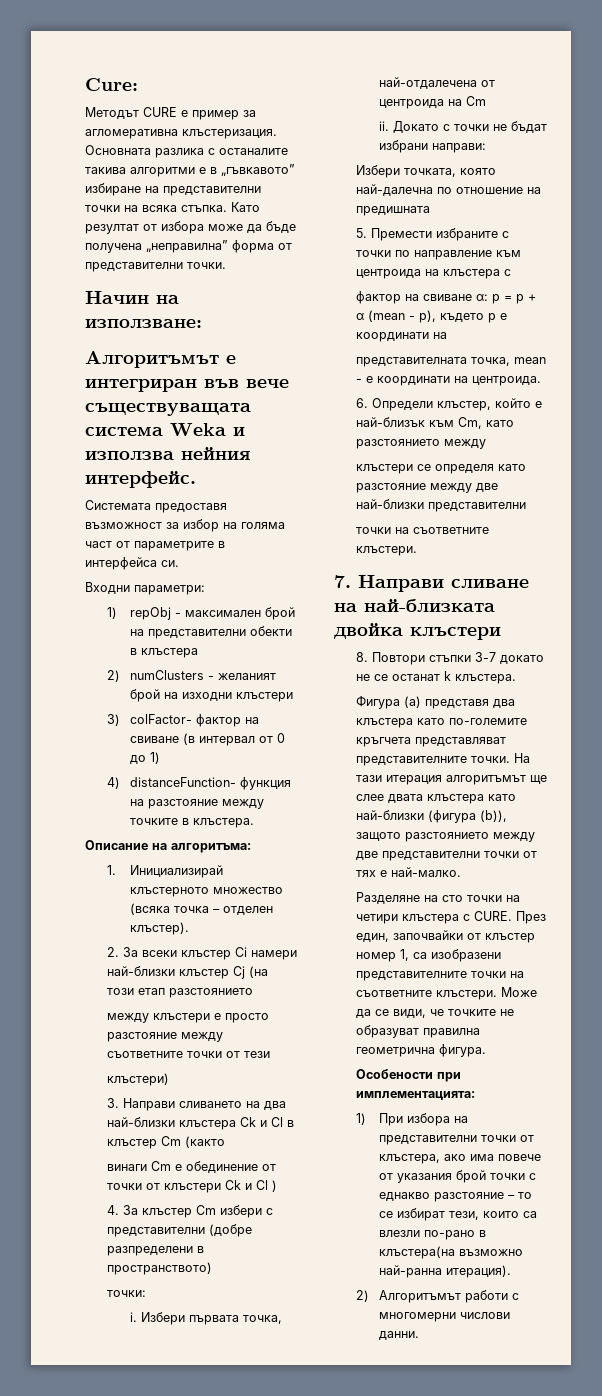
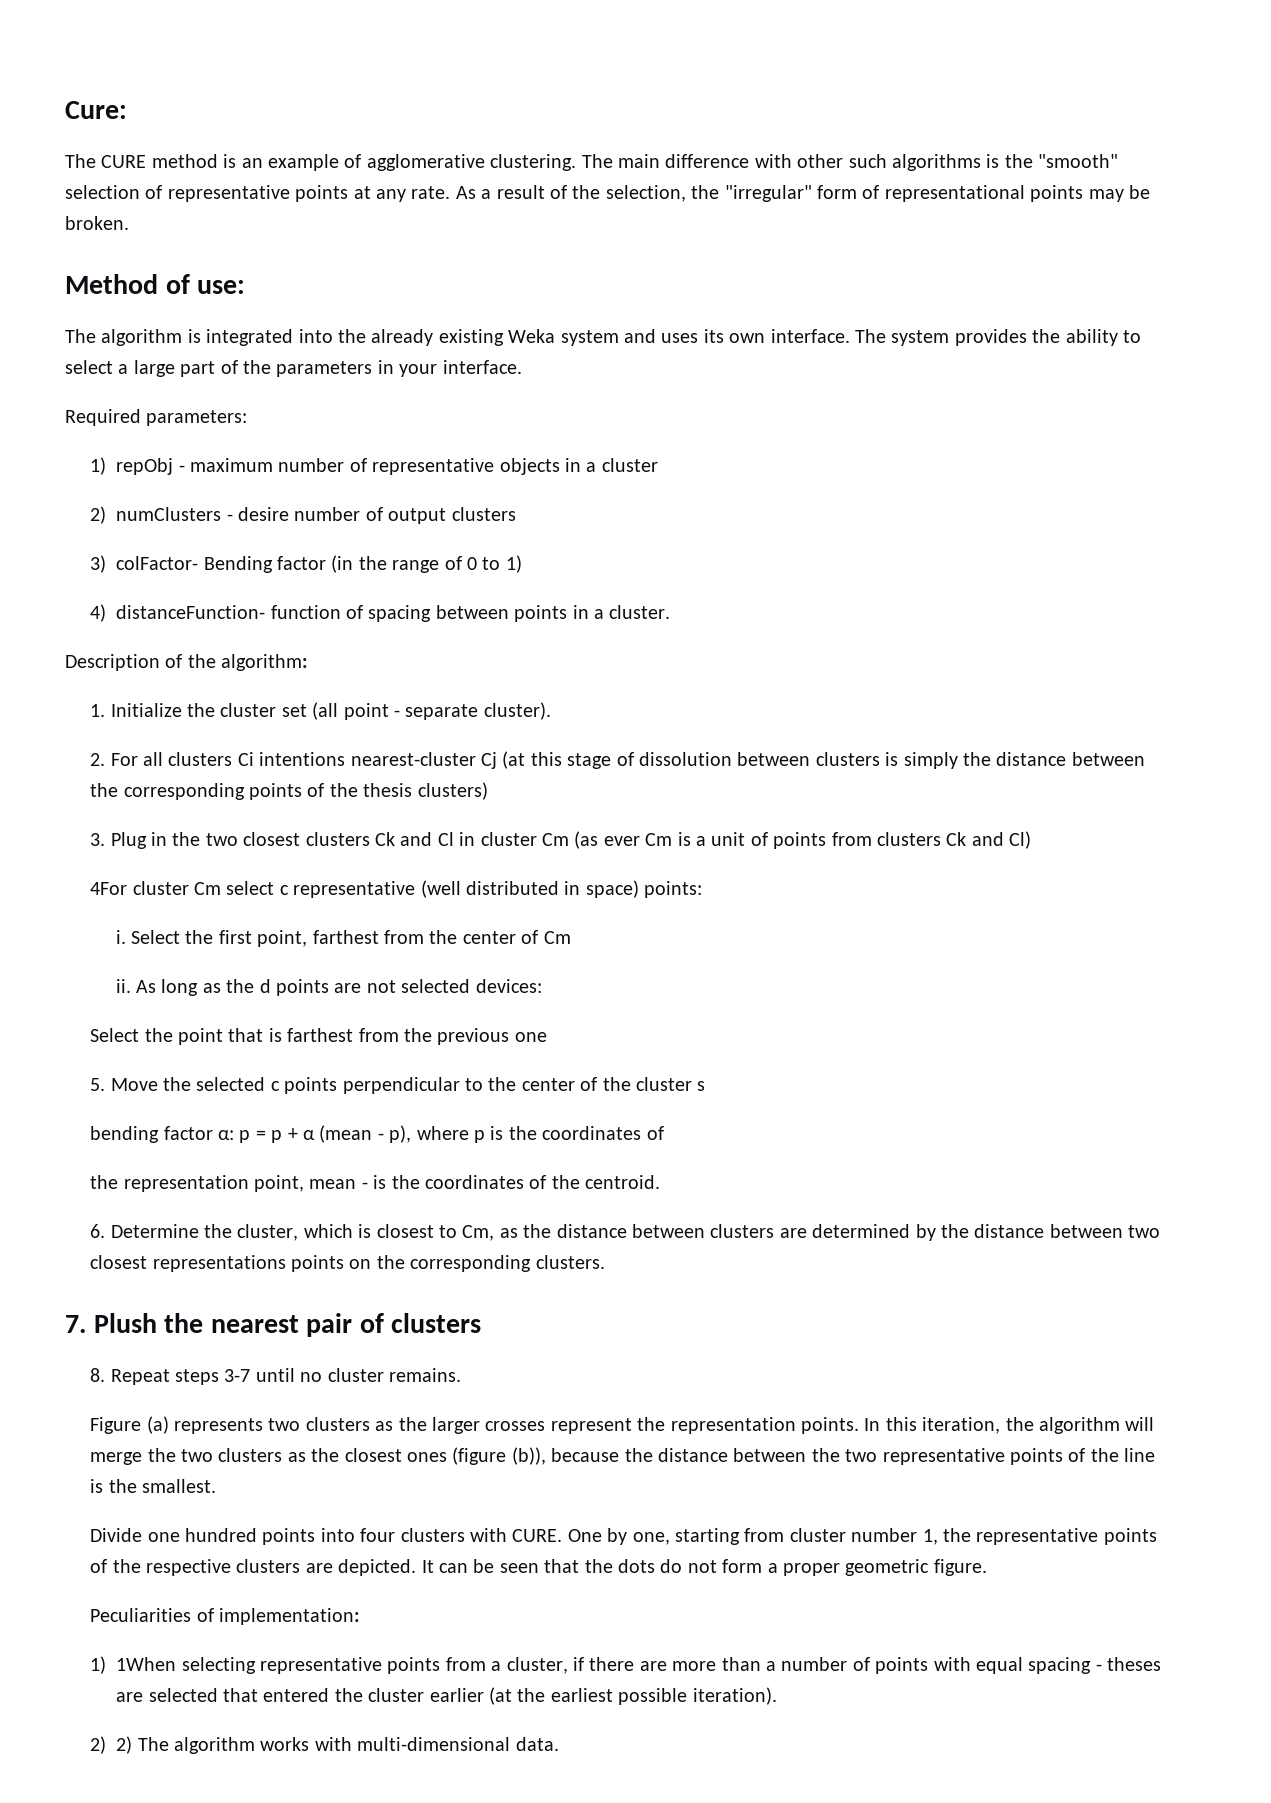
[85,107,256,120] [85,129,277,139] [85,145,288,158] [85,164,295,177] [85,183,261,196] [85,202,260,212] [85,221,296,234] [85,240,292,253] [85,262,226,272] [85,290,179,304] [85,319,202,328] [85,351,236,368] [85,379,289,392] [85,403,251,416] [85,423,245,436] [85,447,251,460] [85,471,196,488] [85,500,227,513] [85,519,285,532] [85,541,225,551] [85,557,179,570] [85,582,205,595] [107,607,295,620] [129,626,292,639] [129,648,198,658] [107,670,276,682] [129,689,293,702] [107,714,259,727] [129,733,285,746] [129,752,160,764] [107,777,291,790] [129,799,264,809] [129,818,254,828] [85,840,251,853] [107,865,223,878] [129,887,283,897] [129,903,273,915] [129,922,189,935] [107,947,298,960] [107,966,269,979] [107,988,254,998] [107,1013,270,1023] [107,1032,224,1042] [107,1051,271,1058] [107,1073,170,1086] [107,1098,287,1111] [107,1117,295,1130] [107,1136,226,1149] [107,1161,277,1173] [107,1180,278,1193] [107,1205,274,1218] [107,1224,253,1237] [107,1246,205,1256] [107,1262,213,1275] [107,1290,147,1297] [129,1312,282,1325] [378,77,495,89] [378,96,486,109] [378,121,547,133] [378,140,486,153] [356,165,497,178] [356,184,542,196] [356,206,431,216] [356,228,510,241] [356,250,522,260] [356,269,512,279] [356,291,473,304] Методът CURE е пример за агломеративна клъстеризация. Основната разлика с останалите такива алгоритми е в „гъвкавото” избиране на представителни точки на всяка стъпка. Като резултат от избора може да бъде получена „неправилна” форма от представителни точки. // Начин на използване: // Алгоритъмът е интегриран във вече съществуващата система Weka и използва нейния интерфейс. // Системата предоставя възможност за избор на голяма част от параметрите в интерфейса си. // Входни параметри: // 1) repObj - максимален брой на представителни обекти в клъстера // 2) numClusters - желаният брой на изходни клъстери // 3) colFactor- фактор на свиване (в интервал от 0 до 1) // 4) distanceFunction- функция на разстояние между точките в клъстера. // Описание на алгоритъма: // 1. Инициализирай клъстерното множество (всяка точка – отделен клъстер). // 2. За всеки клъстер Ci намери най-близки клъстер Cj (на този етап разстоянието // между клъстери е просто разстояние между съответните точки от тези // клъстери) // 3. Направи сливането на два най-близки клъстера Ck и Cl в клъстер Cm (както // винаги Cm е обединение от точки от клъстери Ck и Cl ) // 4. За клъстер Cm избери c представителни (добре разпределени в пространството) // точки: // i. Избери първата точка, най-отдалечена от центроида на Cm // ii. Докато c точки не бъдат избрани направи: // Избери точката, която най-далечна по отношение на предишната // 5. Премести избраните c точки по направление към центроида на клъстера с // фактор на свиване -> [65,154,1119,171] [65,185,1150,202] [65,216,129,230] [65,274,246,294] [65,329,1141,346] [65,360,522,377] [65,409,248,426] [90,457,658,475] [90,506,516,524] [90,555,522,573] [90,604,671,622] [65,654,309,671] [90,702,551,720] [90,751,1145,769] [90,782,488,800] [90,831,1032,849] [90,880,703,898] [115,930,571,947] [115,979,542,996] [90,1028,547,1045] [90,1077,706,1094] [90,1126,213,1143] The CURE method is an example of agglomerative clustering. The main difference with other such algorithms is the "smooth" selection of representative points at any rate. As a result of the selection, the "irregular" form of representational points may be broken. // Method of use: // The algorithm is integrated into the already existing Weka system and uses its own interface. The system provides the ability to select a large part of the parameters in your interface. // Required parameters: // 1) repObj - maximum number of representative objects in a cluster // 2) numClusters - desire number of output clusters // 3) colFactor- Bending factor (in the range of 0 to 1) // 4) distanceFunction- function of spacing between points in a cluster. // Description of the algorithm: // 1. Initialize the cluster set (all point - separate cluster). // 2. For all clusters Ci intentions nearest-cluster Cj (at this stage of dissolution between clusters is simply the distance between the corresponding points of the thesis clusters) // 3. Plug in the two closest clusters Ck and Cl in cluster Cm (as ever Cm is a unit of points from clusters Ck and Cl) // 4For cluster Cm select c representative (well distributed in space) points: // i. Select the first point, farthest from the center of Cm // ii. As long as the d points are not selected devices: // Select the point that is farthest from the previous one // 5. Move the selected c points perpendicular to the center of the cluster s // bending factor
[440,313,508,323] [356,332,448,342] [356,357,547,367] [356,376,542,386] [356,398,543,411] [356,417,515,429] [356,439,487,449] [356,464,527,474] [356,483,499,493] [356,499,527,512] [356,527,490,534] [356,546,418,556] [334,574,529,592] [334,599,495,612] [334,623,501,640] [356,652,545,665] [356,671,517,684] [356,696,516,709] [356,718,528,728] [356,737,507,747] [356,753,531,766] [356,775,548,785] [356,794,517,804] [356,810,508,823] [356,832,536,842] [356,851,538,861] [356,867,462,877] [356,892,521,904] [356,911,547,924] [356,930,536,943] [356,949,502,962] [356,971,525,981] [356,987,538,1000] [356,1009,515,1018] [356,1025,481,1038] [356,1044,487,1057] [356,1069,462,1082] [356,1091,476,1100] [356,1113,468,1126] [378,1135,534,1145] [378,1154,541,1164] [378,1170,536,1183] [378,1192,532,1202] [378,1208,537,1221] [378,1230,486,1240] [378,1246,523,1259] [378,1265,511,1278] [356,1290,519,1303] [378,1312,510,1322] [378,1331,419,1340] където p е координати на // представителната точка, mean - е координати на центроида. // 6. Определи клъстер, който е най-близък към Cm, като разстоянието между // клъстери се определя като разстояние между две най-близки представителни // точки на съответните клъстери. // 7. Направи сливане на най-близката двойка клъстери // 8. Повтори стъпки 3-7 докато не се останат k клъстера. // Фигура (a) представя два клъстера като по-големите кръгчета представляват представителните точки. На тази итерация алгоритъмът ще слее двата клъстера като най-близки (фигура (b)), защото разстоянието между две представителни точки от тях е най-малко. // Разделяне на сто точки на четири клъстера с CURE. През един, започвайки от клъстер номер 1, са изобразени представителните точки на съответните клъстери. Може да се види, че точките не образуват правилна геометрична фигура. // Особености при имплементацията: // 1) При избора на представителни точки от клъстера, ако има повече от указания брой точки с еднакво разстояние – то се избират тези, които са влезли по-рано в клъстера(на възможно най-ранна итерация). // 2) Алгоритъмът работи с многомерни числови данни. -> [416,1126,664,1143] [90,1175,661,1192] [90,1224,1161,1241] [90,1255,605,1272] [65,1313,482,1337] [90,1368,462,1385] [90,1416,1155,1434] [90,1447,1156,1465] [90,1479,217,1493] [90,1528,1157,1545] [90,1559,987,1576] [90,1608,361,1625] [90,1656,1162,1674] [116,1687,777,1705] [90,1736,559,1754] where p is the coordinates of // the representation point, mean - is the coordinates of the centroid. // 6. Determine the cluster, which is closest to Cm, as the distance between clusters are determined by the distance between two closest representations points on the corresponding clusters. // 7. Plush the nearest pair of clusters // 8. Repeat steps 3-7 until no cluster remains. // Figure (a) represents two clusters as the larger crosses represent the representation points. In this iteration, the algorithm will merge the two clusters as the closest ones (figure (b)), because the distance between the two representative points of the line is the smallest. // Divide one hundred points into four clusters with CURE. One by one, starting from cluster number 1, the representative points of the respective clusters are depicted. It can be seen that the dots do not form a proper geometric figure. // Peculiarities of implementation: // 1) 1When selecting representative points from a cluster, if there are more than a number of points with equal spacing - theses are selected that entered the cluster earlier (at the earliest possible iteration). // 2) 2) The algorithm works with multi-dimensional data.

